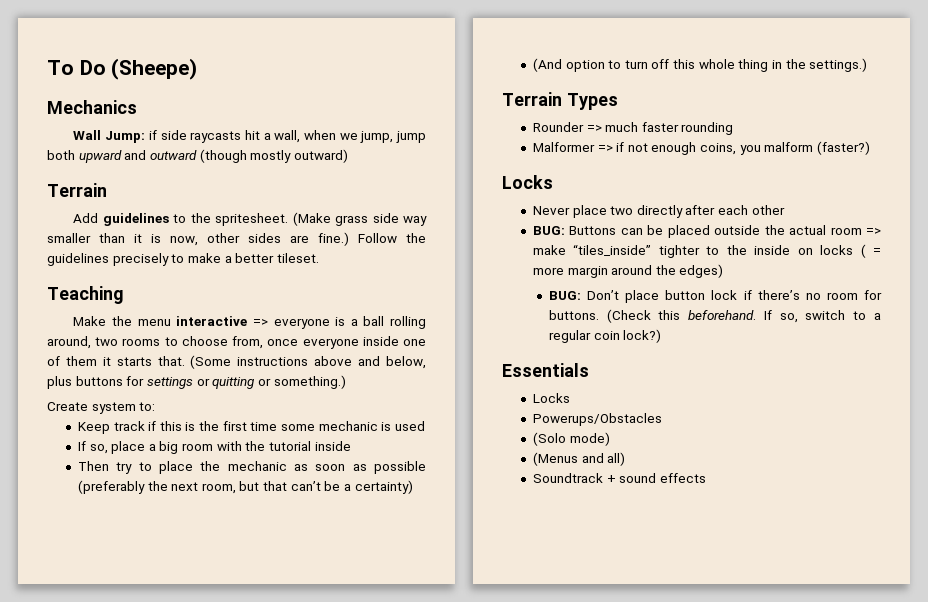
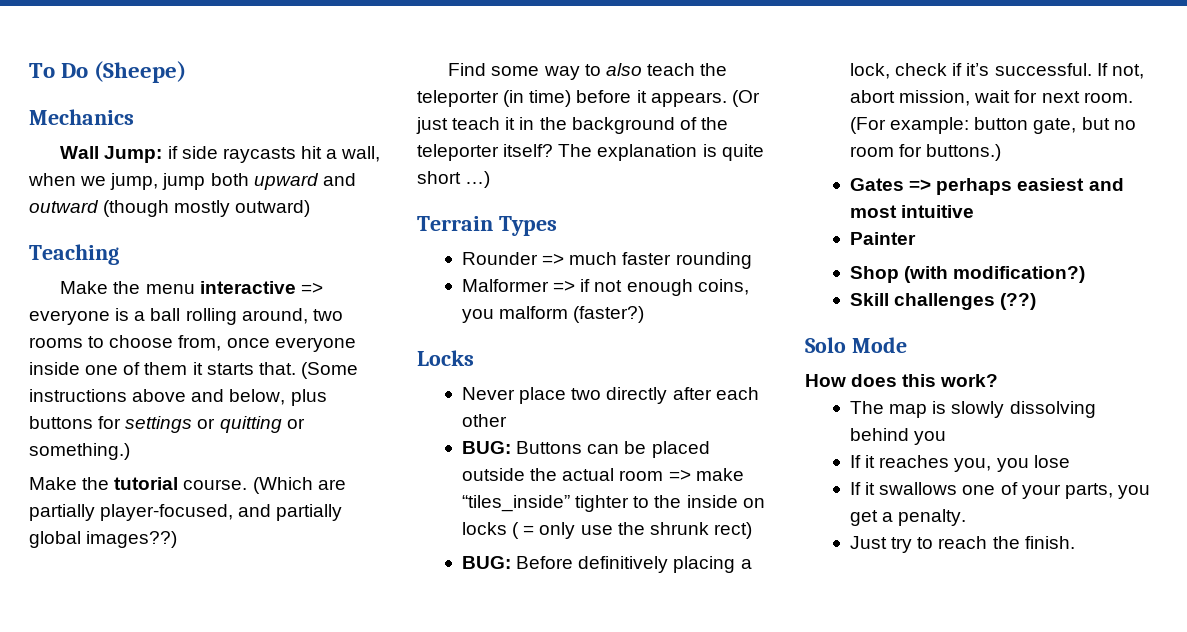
[47,183,107,197] [73,212,427,226] [47,232,426,246] [47,253,319,266] // Terrain // Add guidelines to the spritesheet. (Make grass side way smaller than it is now, other sides are fine.) Follow the guidelines precisely to make a better tileset. -> (311, 208) none
[47,402,156,414] [77,421,425,434] [77,441,351,454] [77,461,426,474] [77,480,413,494] [532,58,868,72] Create system to: // Keep track if this is the first time some mechanic is used // If so, place a big room with the tutorial inside // Then try to place the mechanic as soon as possible (preferably the next room, but that can’t be a certainty) // (And option to turn off this whole thing in the settings.) -> [29,477,346,494] [29,504,343,521] [29,531,178,548] [448,63,728,80] [417,90,760,107] [416,117,728,134] [417,144,764,161] [417,171,491,188] Make the tutorial course. (Which are partially player-focused, and partially global images??) // Find some way to also teach the teleporter (in time) before it appears. (Or just teach it in the background of the teleporter itself? The explanation is quite short …)
[532,264,724,278] [548,290,882,303] [548,309,881,323] [548,329,662,343] [502,363,589,377] [532,393,570,403] [532,413,662,426] [532,432,610,446] [532,452,626,466] [532,473,706,483] more margin around the edges) // BUG: Don’t place button lock if there’s no room for buttons. (Check this beforehand. If so, switch to a regular coin lock?) // Essentials // Locks // Powerups/Obstacles // (Solo mode) // (Menus and all) // Soundtrack + sound effects -> [539,522,752,539] [462,556,752,573] [850,63,1144,79] [850,90,1133,106] [850,117,1136,134] [850,144,1002,161] [850,178,1124,195] [850,205,975,218] [850,232,917,245] [850,266,1086,283] [850,293,1037,310] [805,337,907,353] [805,374,999,387] [850,401,1096,418] [850,428,947,445] [850,455,1070,472] [850,482,1150,499] [850,509,967,526] [850,536,1075,553] only use the shrunk rect) // BUG: Before definitively placing a lock, check if it’s successful. If not, abort mission, wait for next room. (For example: button gate, but no room for buttons.) // Gates => perhaps easiest and most intuitive // Painter // Shop (with modification?) // Skill challenges (??) // Solo Mode // How does this work? // The map is slowly dissolving behind you // If it reaches you, you lose // If it swallows one of your parts, you get a penalty. // Just try to reach the finish.

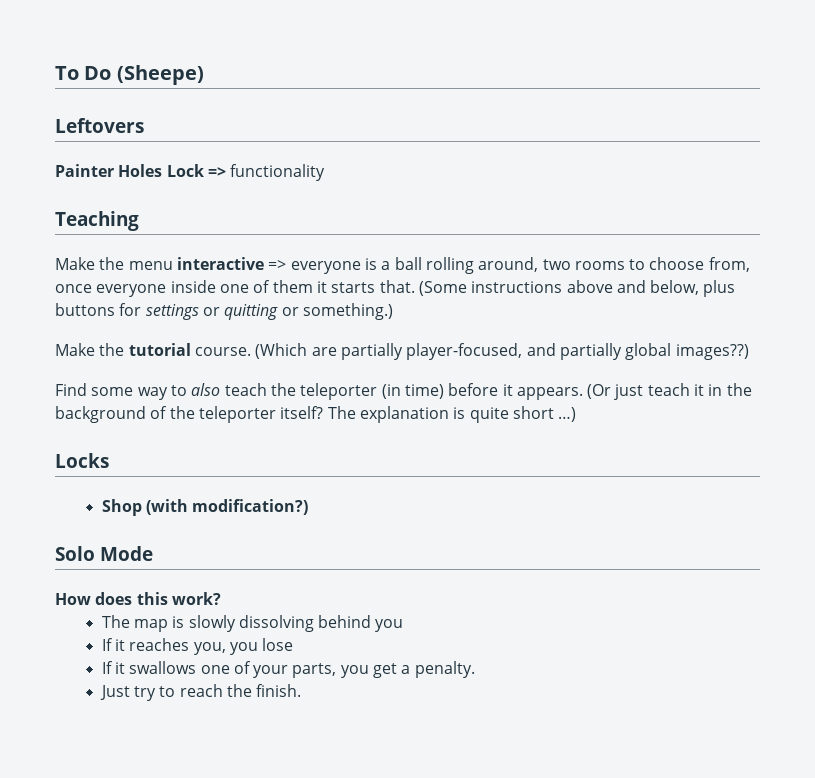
[29,109,134,125] [60,146,381,163] [28,173,356,190] [29,200,311,217] Mechanics // Wall Jump: if side raycasts hit a wall, when we jump, jump both upward and outward (though mostly outward) -> [55,118,144,133] [55,164,326,181] Leftovers // Painter Holes Lock => functionality
[417,216,557,236] [462,252,752,269] [462,279,749,296] [462,306,645,323] [417,350,474,366] [462,387,759,404] [462,414,508,427] [462,441,710,458] [462,468,744,481] [462,495,765,512] [462,522,752,539] [462,556,752,573] [850,63,1144,79] [850,90,1133,106] [850,117,1136,134] [850,144,1002,161] [850,178,1124,195] [850,205,975,218] [850,232,917,245] Terrain Types // Rounder => much faster rounding // Malformer => if not enough coins, you malform (faster?) // Locks // Never place two directly after each other // BUG: Buttons can be placed outside the actual room => make “tiles_inside” tighter to the inside on locks ( = only use the shrunk rect) // BUG: Before definitively placing a lock, check if it’s successful. If not, abort mission, wait for next room. (For example: button gate, but no room for buttons.) // Gates => perhaps easiest and most intuitive // Painter -> [55,453,109,468] Locks
[850,293,1037,310] // Skill challenges (??) -> (309, 507) none

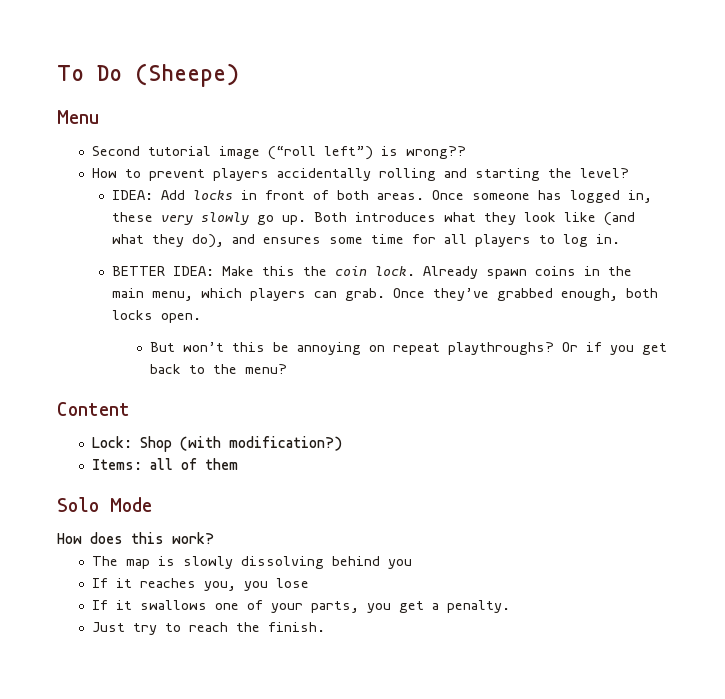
[55,118,144,133] [55,164,326,181] [55,211,139,231] [55,257,750,274] [55,280,736,297] [55,303,393,320] [55,343,749,360] [55,383,752,400] [55,406,577,423] [55,453,109,468] Leftovers // Painter Holes Lock => functionality // Teaching // Make the menu interactive => everyone is a ball rolling around, two rooms to choose from, once everyone inside one of them it starts that. (Some instructions above and below, plus buttons for settings or quitting or something.) // Make the tutorial course. (Which are partially player-focused, and partially global images??) // Find some way to also teach the teleporter (in time) before it appears. (Or just teach it in the background of the teleporter itself? The explanation is quite short …) // Locks // -> [57,110,99,124] [92,146,467,160] [92,168,630,181] [111,190,652,203] [111,212,635,226] [111,234,620,248] [111,266,632,279] [111,288,658,301] [111,310,201,323] [150,342,668,355] [150,364,288,374] [57,402,130,416] [92,436,133,448] Menu // Second tutorial image (“roll left”) is wrong?? // How to prevent players accidentally rolling and starting the level? // IDEA: Add locks in front of both areas. Once someone has logged in, these very slowly go up. Both introduces what they look like (and what they do), and ensures some time for all players to log in. // BETTER IDEA: Make this the coin lock. Already spawn coins in the main menu, which players can grab. Once they’ve grabbed enough, both locks open. // But won’t this be annoying on repeat playthroughs? Or if you get back to the menu? // Content // Lock:
(309, 507) none -> [92,458,239,470] // Items: all of them

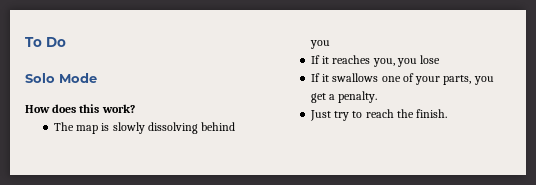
[135,63,239,87] [57,110,99,124] [92,146,467,160] [92,168,630,181] [111,190,652,203] [111,212,635,226] [111,234,620,248] [111,266,632,279] [111,288,658,301] [111,310,201,323] [150,342,668,355] [150,364,288,374] [57,402,130,416] [92,436,343,452] [92,458,239,470] (Sheepe) // Menu // Second tutorial image (“roll left”) is wrong?? // How to prevent players accidentally rolling and starting the level? // IDEA: Add locks in front of both areas. Once someone has logged in, these very slowly go up. Both introduces what they look like (and what they do), and ensures some time for all players to log in. // BETTER IDEA: Make this the coin lock. Already spawn coins in the main menu, which players can grab. Once they’ve grabbed enough, both locks open. // But won’t this be annoying on repeat playthroughs? Or if you get back to the menu? // Content // Lock: Shop (with modification?) // Items: all of them -> (66, 42) none

